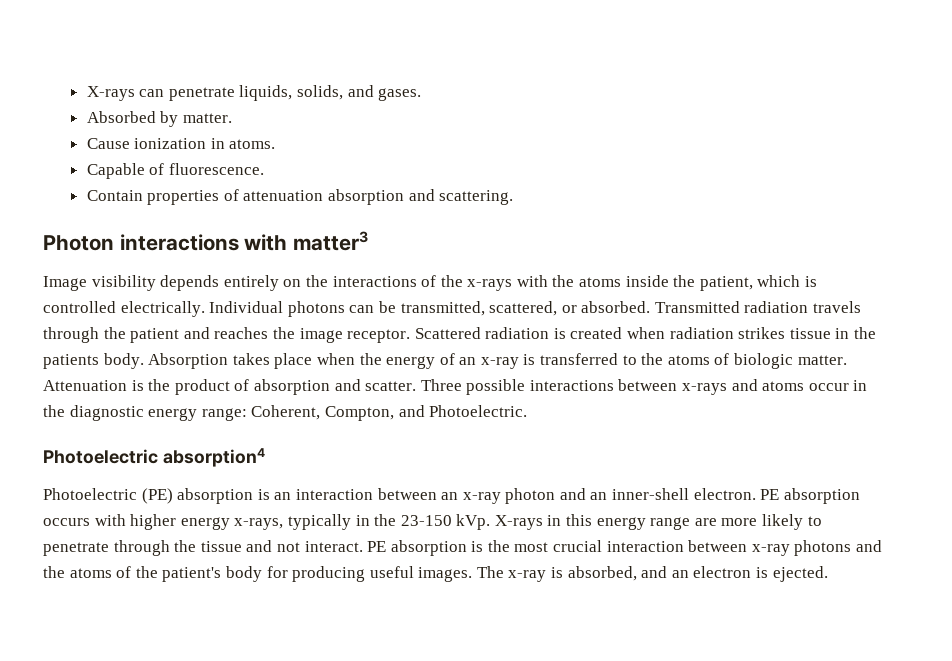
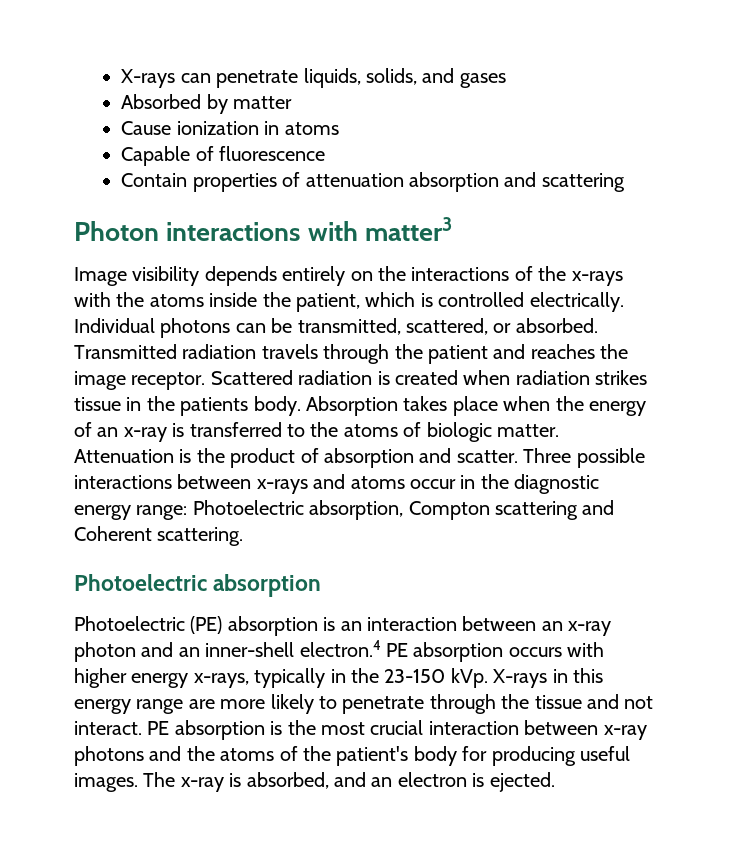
[378,88,422,101] gases. -> [459,73,506,88] gases
[182,113,232,123] matter. -> [233,96,293,109] matter
[229,139,276,149] atoms. -> [284,122,339,135] atoms
[168,163,264,175] fluorescence. -> [219,146,326,161] fluorescence
[439,190,514,205] scattering. -> [541,173,625,192] scattering
[251,405,528,421] [43,448,265,467] Coherent, Compton, and Photoelectric. // Photoelectric absorption4 -> [192,500,615,520] [74,526,244,546] [74,574,322,597] Photoelectric absorption, Compton scattering and Coherent scattering. // Photoelectric absorption
[693,488,756,500] electron. -> [299,640,381,657] electron.4

